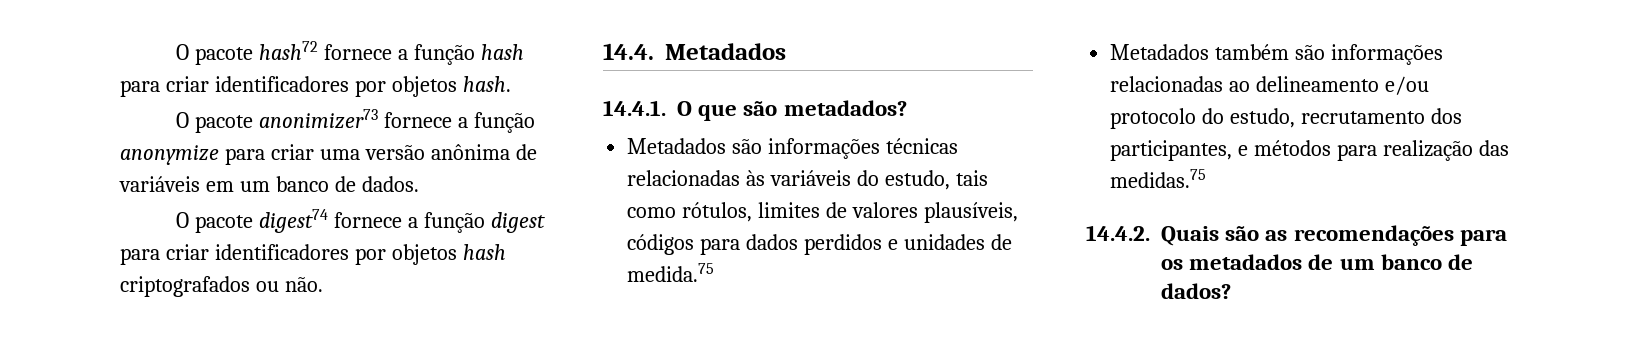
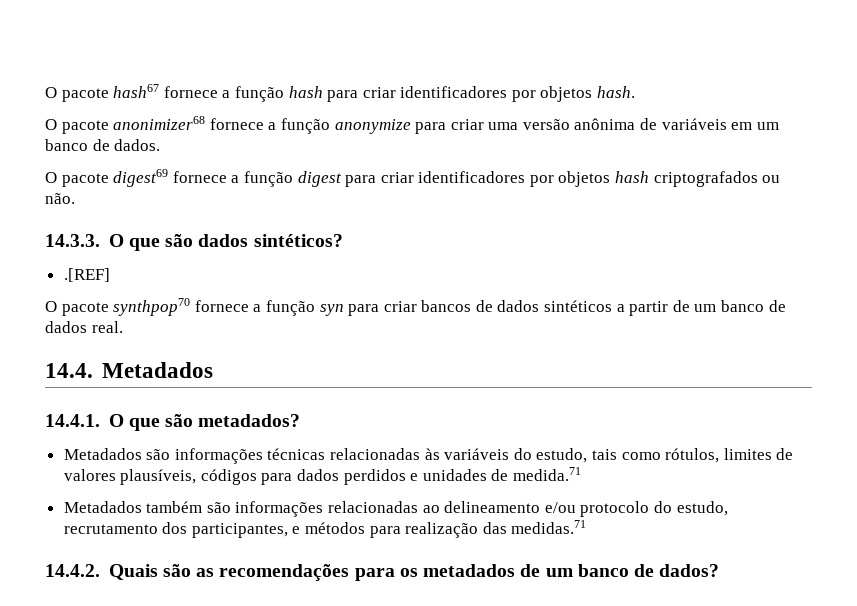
[175,41,318,65] O pacote hash72 -> [45,84,160,102] O pacote hash67
[258,109,378,129] anonimizer73 -> [113,116,206,130] anonimizer68
[258,209,328,233] digest74 -> [113,169,169,187] digest69
(323, 284) none -> [45,234,343,251] [63,268,110,282] [45,298,786,316] [45,321,123,333] // 14.3.3. O que são dados sintéticos? // .[REF] // O pacote synthpop70 fornece a função syn para criar bancos de dados sintéticos a partir de um banco de dados real.
[627,263,715,282] medida.75 -> [513,467,582,481] medida.71
[1110,169,1207,188] medidas.75 -> [511,520,587,534] medidas.71

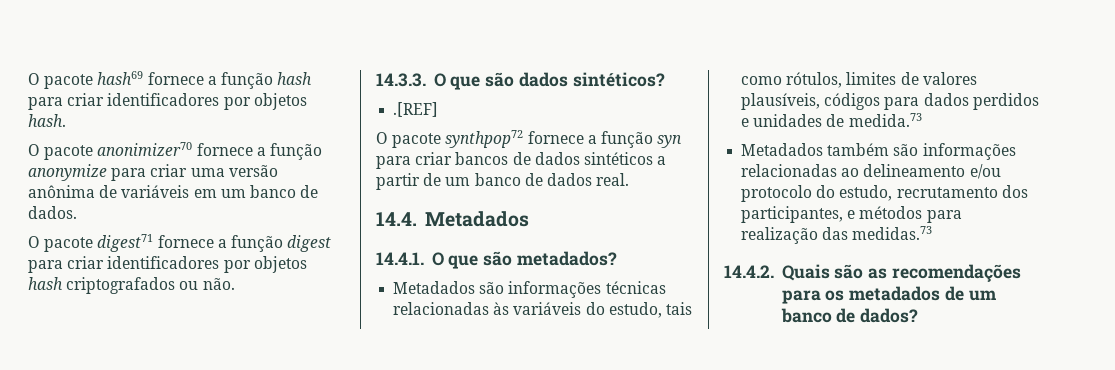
[45,84,160,102] O pacote hash67 -> [28,71,144,89] O pacote hash69
[113,116,206,130] anonimizer68 -> [97,142,193,156] anonimizer70
[113,169,169,187] digest69 -> [97,234,154,252] digest71
[113,298,191,316] synthpop70 -> [445,130,524,148] synthpop72
[513,467,582,481] medida.71 -> [848,113,922,127] medida.73
[511,520,587,534] medidas.71 -> [852,226,933,240] medidas.73

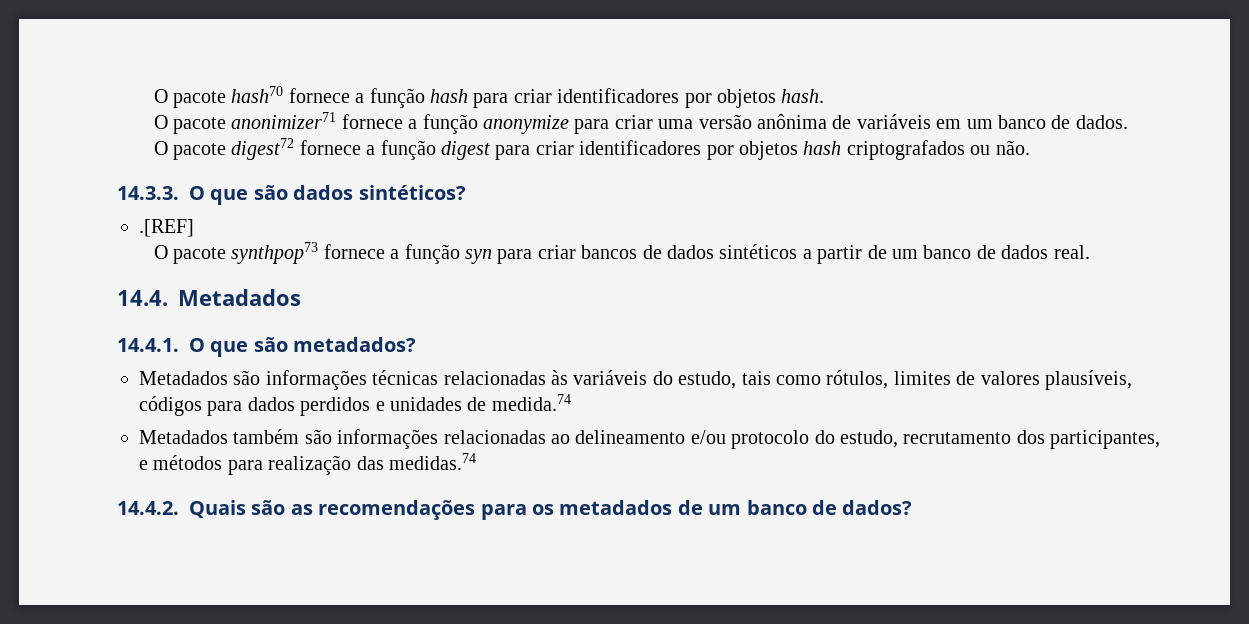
[28,71,144,89] O pacote hash69 -> [153,86,284,108] O pacote hash70
[97,142,193,156] anonimizer70 -> [231,112,337,129] anonimizer71
[97,234,154,252] digest71 -> [231,138,295,160] digest72
[445,130,524,148] synthpop72 -> [231,242,319,264] synthpop73
[848,113,922,127] medida.73 -> [491,394,571,411] medida.74
[852,226,933,240] medidas.73 -> [389,453,476,470] medidas.74

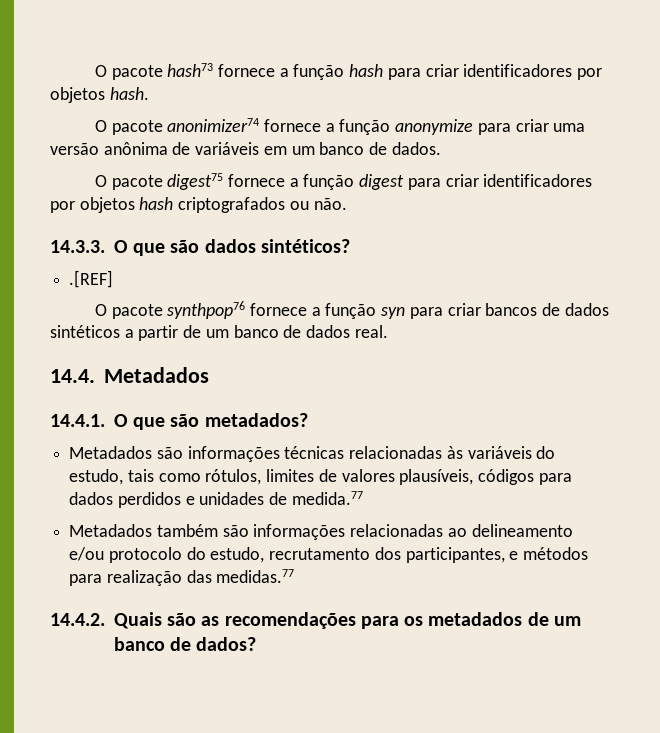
[153,86,284,108] O pacote hash70 -> [94,63,214,80] O pacote hash73
[231,112,337,129] anonimizer71 -> [167,118,260,132] anonimizer74
[231,138,295,160] digest72 -> [167,173,224,190] digest75
[231,242,319,264] synthpop73 -> [167,301,246,319] synthpop76
[491,394,571,411] medida.74 -> [291,491,363,505] medida.77
[389,453,476,470] medidas.74 -> [216,569,295,583] medidas.77

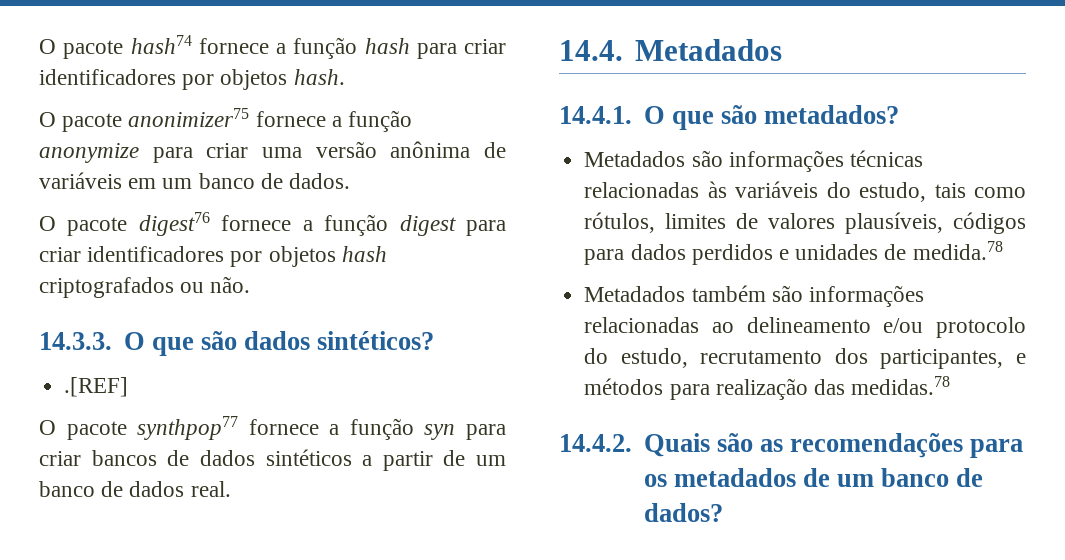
[94,63,214,80] O pacote hash73 -> [39,35,192,59] O pacote hash74
[167,118,260,132] anonimizer74 -> [128,108,250,127] anonimizer75
[167,173,224,190] digest75 -> [138,212,210,236] digest76
[167,301,246,319] synthpop76 -> [137,416,239,440] synthpop77
[291,491,363,505] medida.77 -> [912,241,1003,260] medida.78
[216,569,295,583] medidas.77 -> [851,376,951,395] medidas.78

